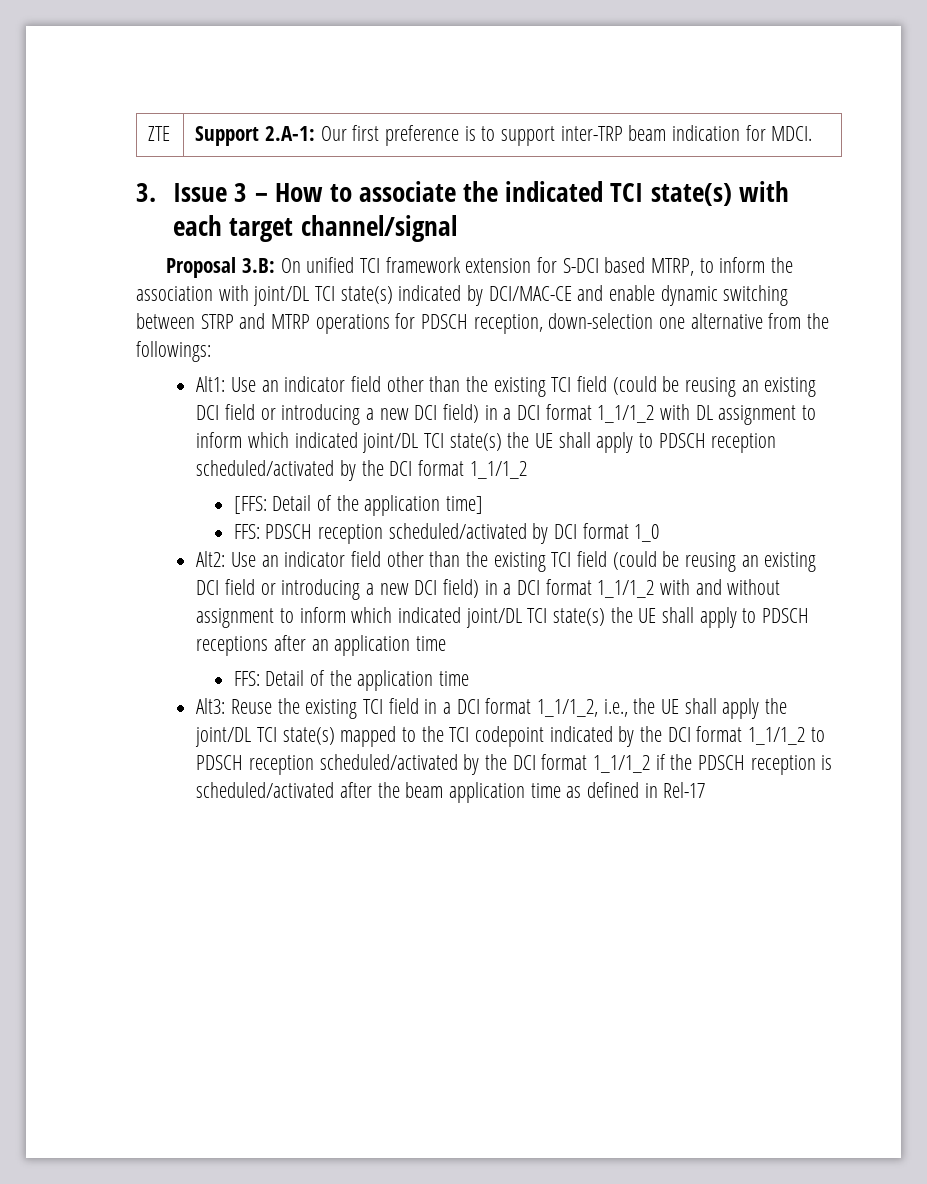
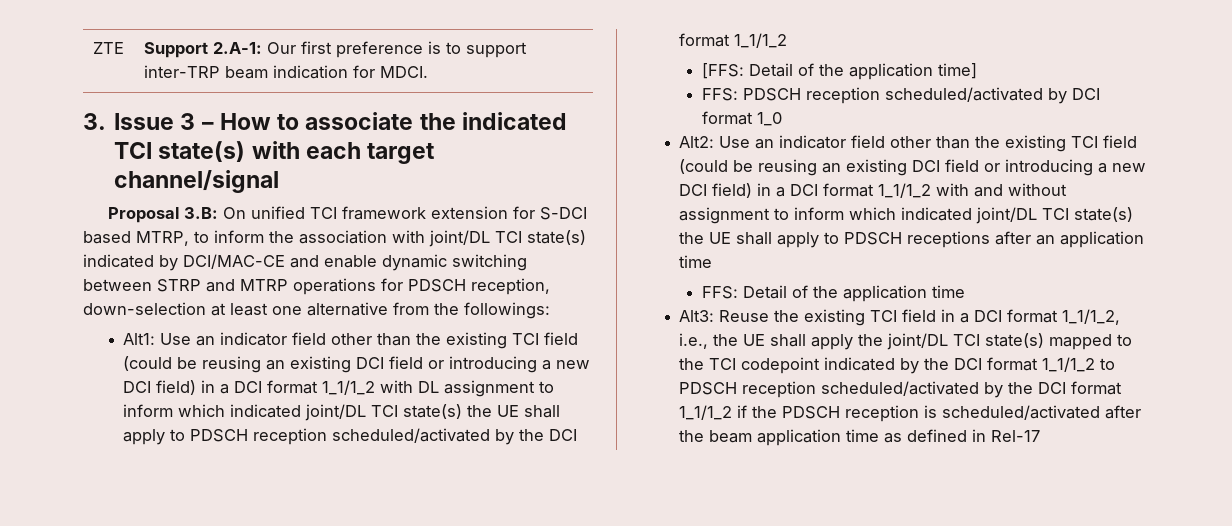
(654, 321) none -> [211,303,268,316] at least

